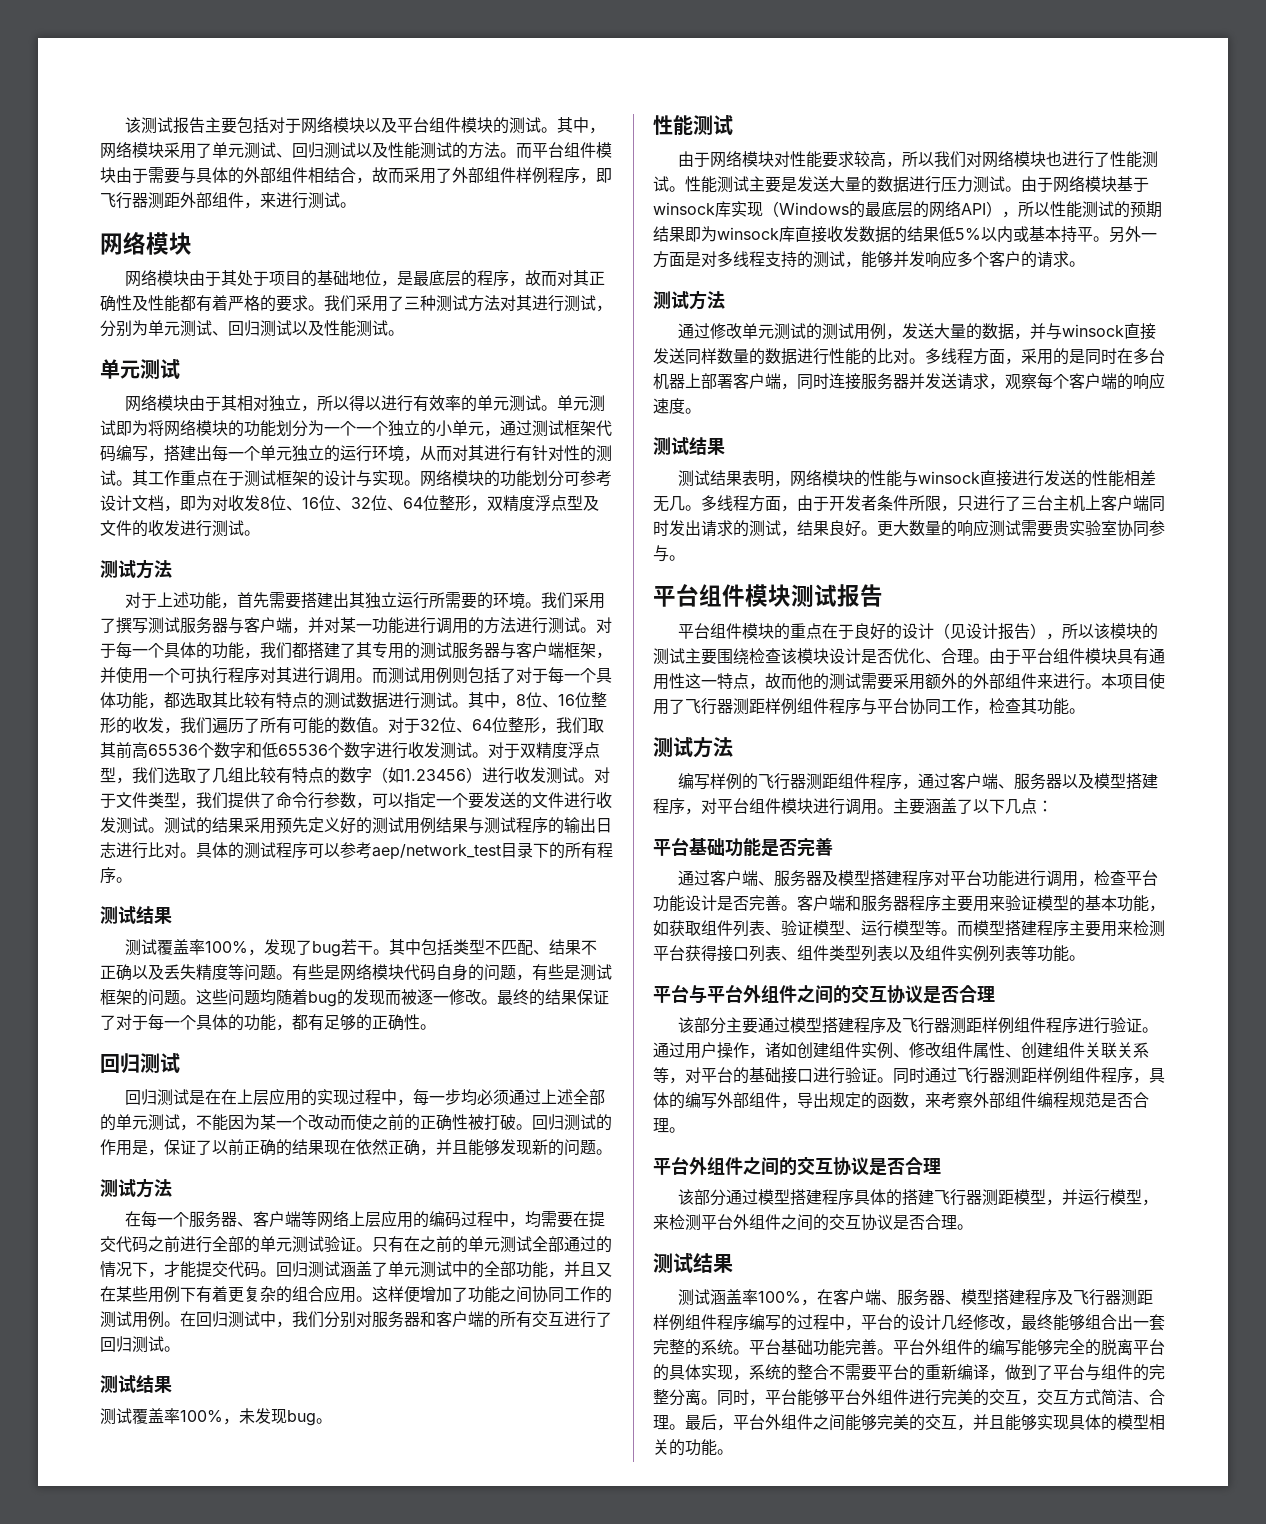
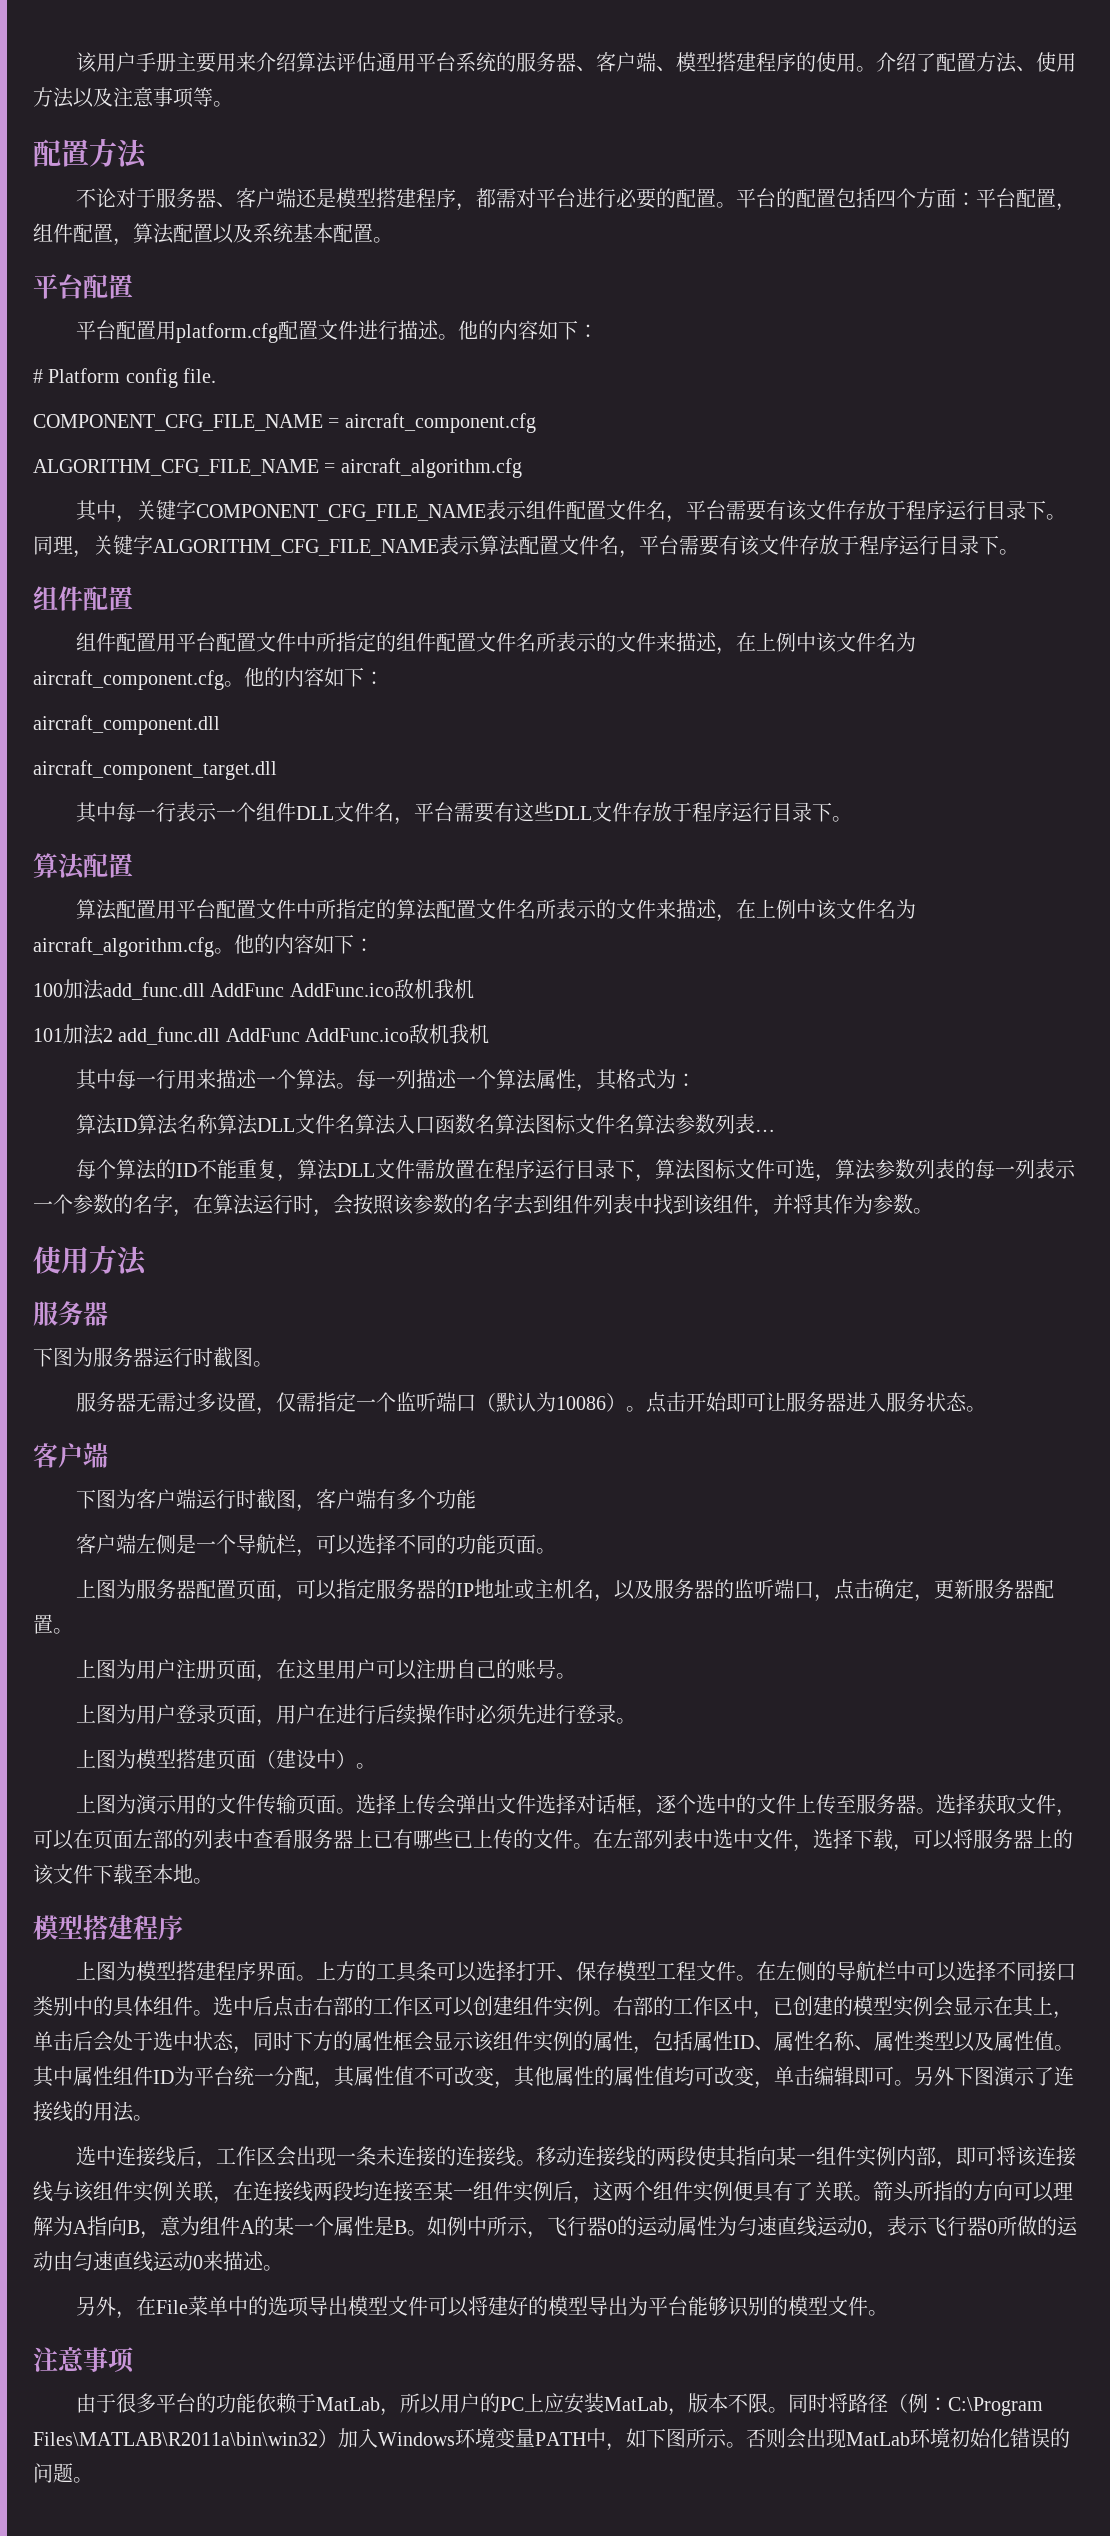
[125,116,606,134] [100,141,612,159] [100,167,612,184] [100,192,356,209] [100,231,192,255] [125,269,606,287] [100,295,612,312] [100,320,404,337] [100,359,180,379] [125,394,606,412] [100,419,612,437] [100,445,612,462] [100,469,612,487] [100,495,599,512] [100,520,260,537] [100,559,172,579] [125,592,606,609] [100,617,612,634] [100,642,612,659] [100,667,612,684] [100,692,607,709] [100,717,604,734] [100,742,600,759] [100,767,610,784] [100,792,612,809] [100,817,612,834] [100,842,613,860] [100,867,132,884] [100,906,172,924] [125,939,598,957] [100,963,612,981] [100,989,609,1007] [100,1014,436,1031] [100,1053,180,1074] [125,1088,606,1106] [100,1114,612,1131] [100,1139,612,1156] [100,1178,172,1198] [125,1210,606,1228] [100,1236,612,1253] [100,1261,612,1278] [100,1285,612,1303] [100,1311,612,1328] [100,1336,180,1353] [100,1375,172,1393] [100,1408,332,1426] [653,115,733,135] [678,150,1159,168] [653,175,1149,193] [653,200,1162,218] [653,226,1157,243] [653,250,1085,268] [653,290,725,310] [678,323,1157,340] [653,348,1165,365] [653,372,1165,390] [653,398,701,414] [653,437,725,455] [678,469,1157,487] [653,495,1165,512] [653,519,1165,537] [653,545,685,562] [653,584,883,607] [678,623,1159,640] [653,648,1165,665] [653,673,1165,690] [653,698,1085,715] [653,737,733,758] [678,773,1159,790] [653,798,1053,815] [653,837,833,857] [678,870,1159,887] [653,895,1165,912] [653,920,1165,937] [653,945,1085,962] [653,984,995,1004] [678,1017,1159,1034] [653,1042,1149,1059] [653,1067,1165,1084] [653,1092,1149,1109] [653,1118,685,1133] [653,1156,941,1176] [678,1189,1159,1206] [653,1214,973,1231] [653,1253,733,1273] [678,1289,1154,1306] [653,1314,1165,1331] [653,1339,1165,1356] [653,1364,1165,1381] [653,1389,1165,1406] [653,1414,1165,1431] [653,1439,717,1456] 该测试报告主要包括对于网络模块以及平台组件模块的测试。其中，网络模块采用了单元测试、回归测试以及性能测试的方法。而平台组件模块由于需要与具体的外部组件相结合，故而采用了外部组件样例程序，即飞行器测距外部组件，来进行测试。 // 网络模块 // 网络模块由于其处于项目的基础地位，是最底层的程序，故而对其正确性及性能都有着严格的要求。我们采用了三种测试方法对其进行测试，分别为单元测试、回归测试以及性能测试。 // 单元测试 // 网络模块由于其相对独立，所以得以进行有效率的单元测试。单元测试即为将网络模块的功能划分为一个一个独立的小单元，通过测试框架代码编写，搭建出每一个单元独立的运行环境，从而对其进行有针对性的测试。其工作重点在于测试框架的设计与实现。网络模块的功能划分可参考设计文档，即为对收发8位、16位、32位、64位整形，双精度浮点型及文件的收发进行测试。 // 测试方法 // 对于上述功能，首先需要搭建出其独立运行所需要的环境。我们采用了撰写测试服务器与客户端，并对某一功能进行调用的方法进行测试。对于每一个具体的功能，我们都搭建了其专用的测试服务器与客户端框架，并使用一个可执行程序对其进行调用。而测试用例则包括了对于每一个具体功能，都选取其比较有特点的测试数据进行测试。其中，8位、16位整形的收发，我们遍历了所有可能的数值。对于32位、64位整形，我们取其前高65536个数字和低65536个数字进行收发测试。对于双精度浮点型，我们选取了几组比较有特点的数字（如1.23456）进行收发测试。对于文件类型，我们提供了命令行参数，可以指定一个要发送的文件进行收发测试。测试的结果采用预先定义好的测试用例结果与测试程序的输出日志进行比对。具体的测试程序可以参考aep/network_test目录下的所有程序。 // 测试结果 // 测试覆盖率100%，发现了bug若干。其中包括类型不匹配、结果不正确以及丢失精度等问题。有些是网络模块代码自身的问题，有些是测试框架的问题。这些问题均随着bug的发现而被逐一修改。最终的结果保证了对于每一个具体的功能，都有足够的正确性。 // 回归测试 // 回归测试是在在上层应用的实现过程中，每一步均必须通过上述全部的单元测试，不能因为某一个改动而使之前的正确性被打破。回归测试的作用是，保证了以前正确的结果现在依然正确，并且能够发现新的问题。 // 测试方法 // 在每一个服务器、客户端等网络上层应用的编码过程中，均需要在提交代码之前进行全部的单元测试验证。只有在之前的单元测试全部通过的情况下，才能提交代码。回归测试涵盖了单元测试中的全部功能，并且又在某些用例下有着更复杂的组合应用。这样便增加了功能之间协同工作的测试用例。在回归测试中，我们分别对服务器和客户端的所有交互进行了回归测试。 // 测试结果 // 测试覆盖率100%，未发现bug。 // 性能测试 // 由于网络模块对性能要求较高，所以我们对网络模块也进行了性能测试。性能测试主要是发送大量的数据进行压力测试。由于网络模块基于winsock库实现（Windows的最底层的网络API），所以性能测试的预期结果即为winsock库直接收发数据的结果低5%以内或基本持平。另外一方面是对多线程支持的测试，能够并发响应多个客户的请求。 // 测试方法 // 通过修改单元测试的测试用例，发送大量的数据，并与winsock直接发送同样数量的数据进行性能的比对。多线程方面，采用的是同时在多台机器上部署客户端，同时连接服务器并发送请求，观察每个客户端的响应速度。 // 测试结果 // 测试结果表明，网络模块的性能与winsock直接进行发送的性能相差无几。多线程方面，由于开发者条件所限，只进行了三台主机上客户端同时发出请求的测试，结果良好。更大数量的响应测试需要贵实验室协同参与。 // 平台组件模块测试报告 // 平台组件模块的重点在于良好的设计（见设计报告），所以该模块的测试主要围绕检查该模块设计是否优化、合理。由于平台组件模块具有通用性这一特点，故而他的测试需要采用额外的外部组件来进行。本项目使用了飞行器测距样例组件程序与平台协同工作，检查其功能。 // 测试方法 // 编写样例的飞行器测距组件程序，通过客户端、服务器以及模型搭建程序，对平台组件模块进行调用。主要涵盖了以下几点： // 平台基础功能是否完善 // 通过客户端、服务器及模型搭建程序对平台功能进行调用，检查平台功能设计是否完善。客户端和服务器程序主要用来验证模型的基本功能，如获取组件列表、验证模型、运行模型等。而模型搭建程序主要用来检测平台获得接口列表、组件类型列表以及组件实例列表等功能。 // 平台与平台外组件之间的交互协议是否合理 // 该部分主要通过模型搭建程序及飞行器测距样例组件程序进行验证。通过用户操作，诸如创建组件实例、修改组件属性、创建组件关联关系等，对平台的基础接口进行验证。同时通过飞行器测距样例组件程序，具体的编写外部组件，导出规定的函数，来考察外部组件编程规范是否合理。 // 平台外组件之间的交互协议是否合理 // 该部分通过模型搭建程序具体的搭建飞行器测距模型，并运行模型，来检测平台外组件之间的交互协议是否合理。 // 测试结果 // 测试涵盖率100%，在客户端、服务器、模型搭建程序及飞行器测距样例组件程序编写的过程中，平台的设计几经修改，最终能够组合出一套完整的系统。平台基础功能完善。平台外组件的编写能够完全的脱离平台的具体实现，系统的整合不需要平台的重新编译，做到了平台与组件的完整分离。同时，平台能够平台外组件进行完美的交互，交互方式简洁、合理。最后，平台外组件之间能够完美的交互，并且能够实现具体的模型相关的功能 -> [76,52,1077,73] [33,87,233,108] [33,138,148,169] [76,188,1077,211] [33,223,393,246] [33,274,133,299] [76,320,599,343] [33,368,217,388] [33,413,536,433] [33,458,522,478] [76,500,1067,523] [33,535,1019,558] [33,586,133,611] [76,632,917,655] [33,667,384,690] [33,715,220,735] [33,760,277,780] [76,802,853,825] [33,853,133,880] [76,899,917,922] [33,934,374,957] [33,979,474,1000] [33,1024,490,1045] [76,1069,697,1092] [76,1114,776,1135] [76,1159,1077,1182] [33,1194,933,1217] [33,1245,148,1276] [33,1301,108,1326] [33,1347,273,1368] [76,1392,987,1415] [33,1443,108,1468] [76,1489,477,1512] [76,1534,557,1557] [76,1579,1055,1602] [33,1614,73,1634] [76,1659,577,1682] [76,1704,637,1727] [76,1749,377,1769] [76,1794,1077,1817] [33,1829,1073,1852] [33,1864,213,1885] [33,1915,183,1940] [76,1961,1077,1982] [33,1996,1073,2019] [33,2031,1074,2054] [33,2066,1074,2089] [33,2101,153,2122] [76,2146,1077,2169] [33,2181,1073,2204] [33,2216,1078,2239] [33,2251,283,2272] [76,2296,889,2319] [33,2347,135,2373] [76,2393,1044,2416] [33,2428,1070,2451] [33,2463,73,2483] 该用户手册主要用来介绍算法评估通用平台系统的服务器、客户端、模型搭建程序的使用。介绍了配置方法、使用方法以及注意事项等。 // 配置方法 // 不论对于服务器、客户端还是模型搭建程序，都需对平台进行必要的配置。平台的配置包括四个方面：平台配置，组件配置，算法配置以及系统基本配置。 // 平台配置 // 平台配置用platform.cfg配置文件进行描述。他的内容如下： // # Platform config file. // COMPONENT_CFG_FILE_NAME = aircraft_component.cfg // ALGORITHM_CFG_FILE_NAME = aircraft_algorithm.cfg // 其中，关键字COMPONENT_CFG_FILE_NAME表示组件配置文件名，平台需要有该文件存放于程序运行目录下。同理，关键字ALGORITHM_CFG_FILE_NAME表示算法配置文件名，平台需要有该文件存放于程序运行目录下。 // 组件配置 // 组件配置用平台配置文件中所指定的组件配置文件名所表示的文件来描述，在上例中该文件名为aircraft_component.cfg。他的内容如下： // aircraft_component.dll // aircraft_component_target.dll // 其中每一行表示一个组件DLL文件名，平台需要有这些DLL文件存放于程序运行目录下。 // 算法配置 // 算法配置用平台配置文件中所指定的算法配置文件名所表示的文件来描述，在上例中该文件名为aircraft_algorithm.cfg。他的内容如下： // 100加法add_func.dll AddFunc AddFunc.ico敌机我机 // 101加法2 add_func.dll AddFunc AddFunc.ico敌机我机 // 其中每一行用来描述一个算法。每一列描述一个算法属性，其格式为： // 算法ID算法名称算法DLL文件名算法入口函数名算法图标文件名算法参数列表… // 每个算法的ID不能重复，算法DLL文件需放置在程序运行目录下，算法图标文件可选，算法参数列表的每一列表示一个参数的名字，在算法运行时，会按照该参数的名字去到组件列表中找到该组件，并将其作为参数。 // 使用方法 // 服务器 // 下图为服务器运行时截图。 // 服务器无需过多设置，仅需指定一个监听端口（默认为10086）。点击开始即可让服务器进入服务状态。 // 客户端 // 下图为客户端运行时截图，客户端有多个功能 // 客户端左侧是一个导航栏，可以选择不同的功能页面。 // 上图为服务器配置页面，可以指定服务器的IP地址或主机名，以及服务器的监听端口，点击确定，更新服务器配置。 // 上图为用户注册页面，在这里用户可以注册自己的账号。 // 上图为用户登录页面，用户在进行后续操作时必须先进行登录。 // 上图为模型搭建页面（建设中）。 // 上图为演示用的文件传输页面。选择上传会弹出文件选择对话框，逐个选中的文件上传至服务器。选择获取文件，可以在页面左部的列表中查看服务器上已有哪些已上传的文件。在左部列表中选中文件，选择下载，可以将服务器上的该文件下载至本地。 // 模型搭建程序 // 上图为模型搭建程序界面。上方的工具条可以选择打开、保存模型工程文件。在左侧的导航栏中可以选择不同接口类别中的具体组件。选中后点击右部的工作区可以创建组件实例。右部的工作区中，已创建的模型实例会显示在其上，单击后会处于选中状态，同时下方的属性框会显示该组件实例的属性，包括属性ID、属性名称、属性类型以及属性值。其中属性组件ID为平台统一分配，其属性值不可改变，其他属性的属性值均可改变，单击编辑即可。另外下图演示了连接线的用法。 // 选中连接线后，工作区会出现一条未连接的连接线。移动连接线的两段使其指向某一组件实例内部，即可将该连接线与该组件实例关联，在连接线两段均连接至某一组件实例后，这两个组件实例便具有了关联。箭头所指的方向可以理解为A指向B，意为组件A的某一个属性是B。如例中所示，飞行器0的运动属性为匀速直线运动0，表示飞行器0所做的运动由匀速直线运动0来描述。 // 另外，在File菜单中的选项导出模型文件可以将建好的模型导出为平台能够识别的模型文件。 // 注意事项 // 由于很多平台的功能依赖于MatLab，所以用户的PC上应安装MatLab，版本不限。同时将路径（例：C:\Program Files\MATLAB\R2011a\bin\win32）加入Windows环境变量PATH中，如下图所示。否则会出现MatLab环境初始化错误的问题

